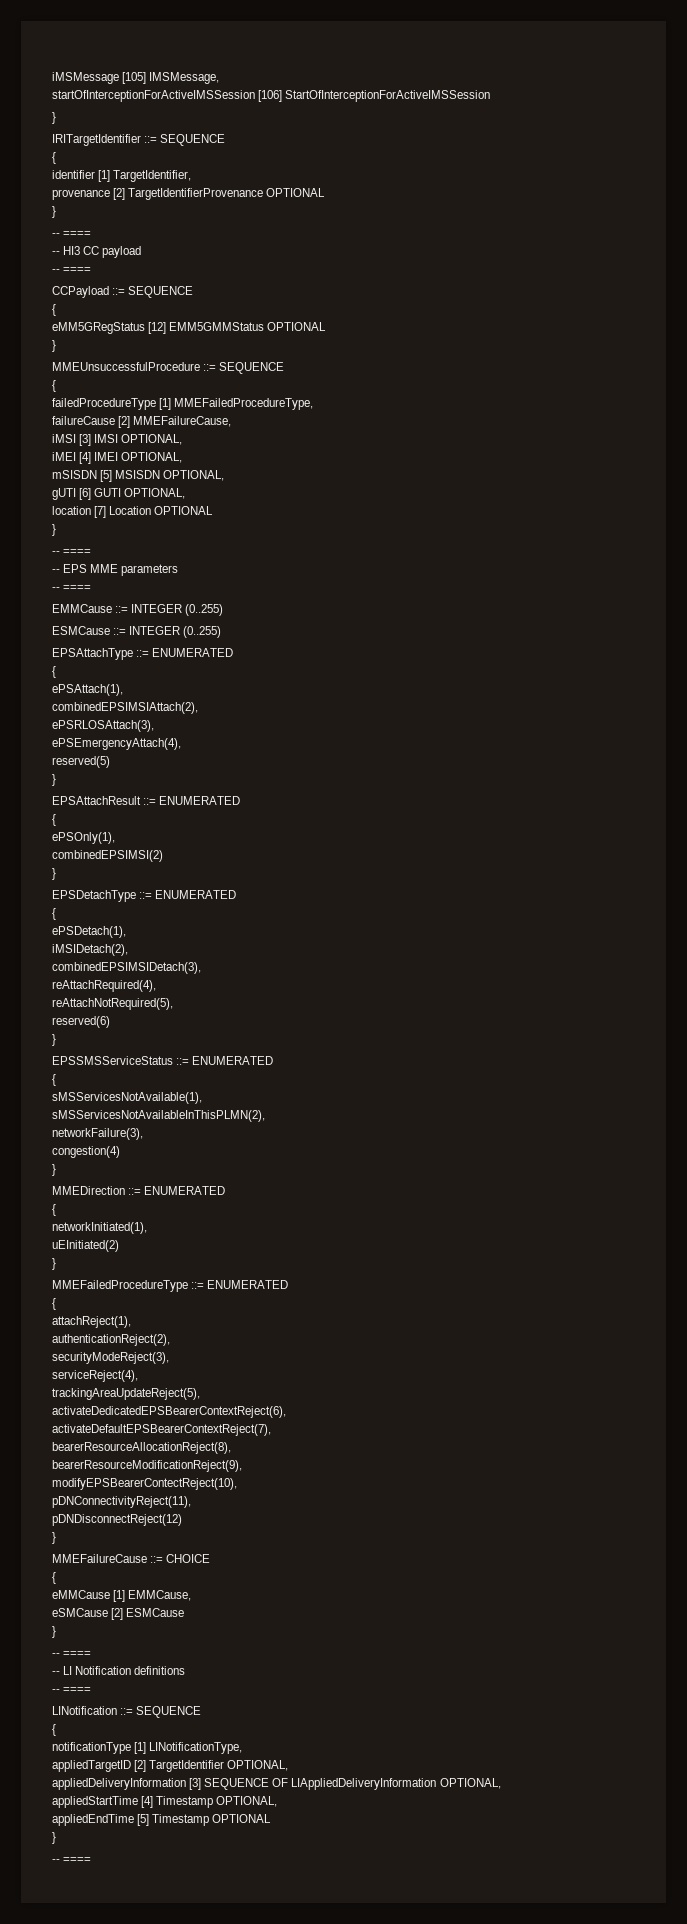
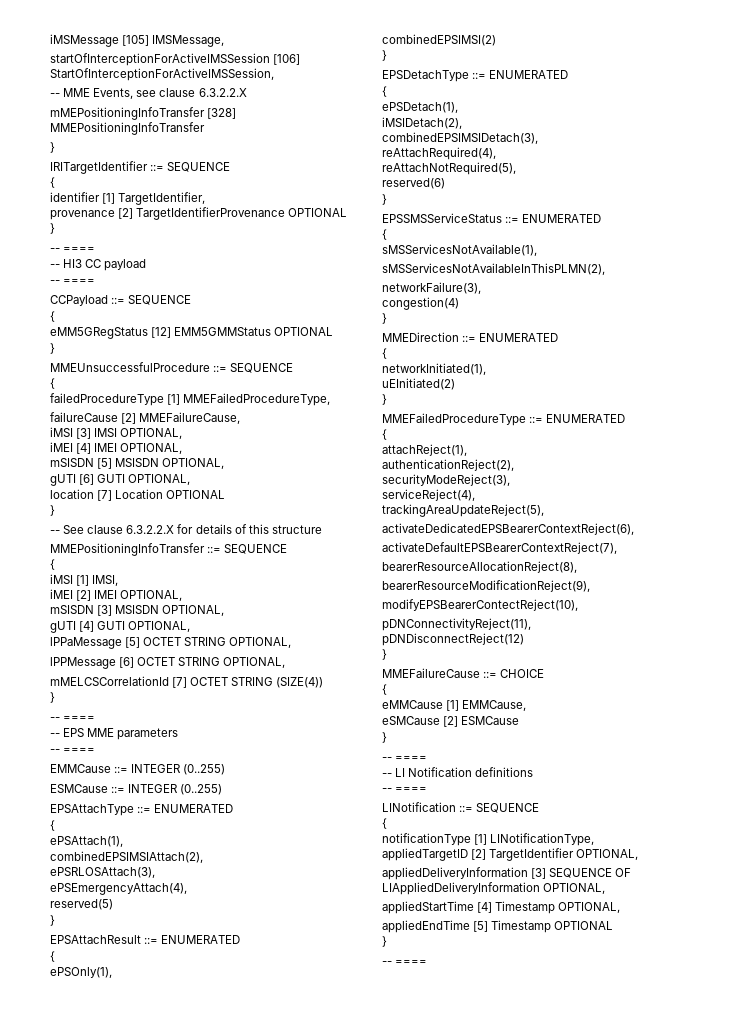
[285,90,491,102] StartOfInterceptionForActiveIMSSession -> [50,68,274,81] [50,88,247,99] [50,107,237,120] [50,122,205,135] StartOfInterceptionForActiveIMSSession, // -- MME Events, see clause 6.3.2.2.X // mMEPositioningInfoTransfer [328] MMEPositioningInfoTransfer
(56, 530) none -> [50,524,322,534] [50,543,288,556] [50,559,55,570] [50,574,119,586] [50,589,183,601] [50,605,225,616] [50,621,191,633] [50,637,292,649] [50,657,286,669] [50,676,324,688] [50,692,55,703] // -- See clause 6.3.2.2.X for details of this structure // MMEPositioningInfoTransfer ::= SEQUENCE // { // iMSI [1] IMSI, // iMEI [2] IMEI OPTIONAL, // mSISDN [3] MSISDN OPTIONAL, // gUTI [4] GUTI OPTIONAL, // lPPaMessage [5] OCTET STRING OPTIONAL, // lPPMessage [6] OCTET STRING OPTIONAL, // mMELCSCorrelationId [7] OCTET STRING (SIZE(4)) // }

